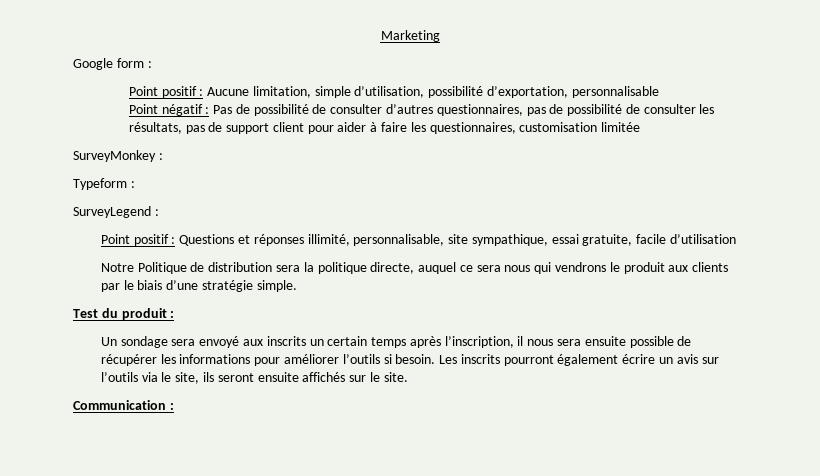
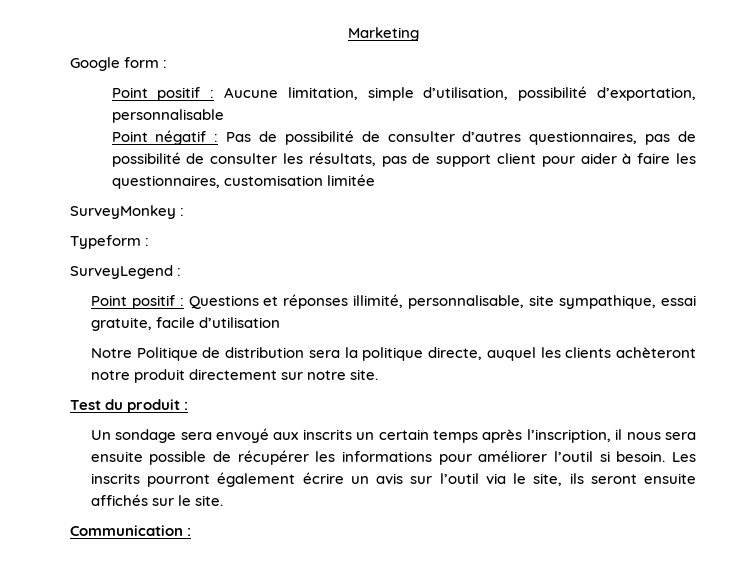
[459,262,729,274] [100,280,297,292] ce sera nous qui vendrons le produit aux clients par le biais d’une stratégie simple. -> [540,347,697,358] [90,369,379,383] les clients achèteront notre produit directement sur notre site.
[342,354,380,364] l’outils -> [554,451,594,462] l’outil
[100,372,138,382] l’outils -> [439,473,479,484] l’outil

